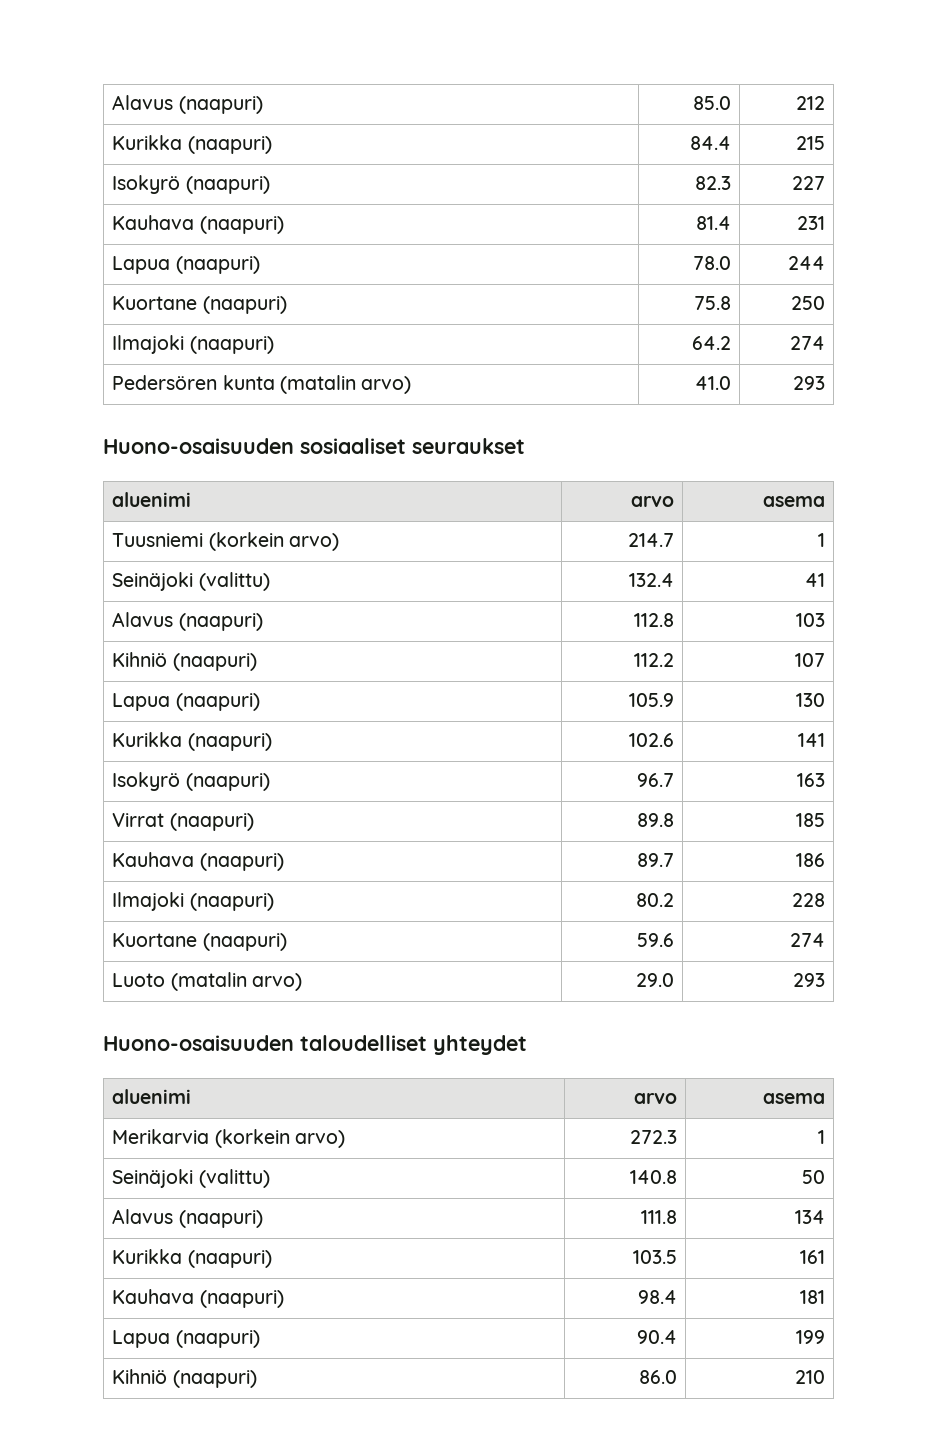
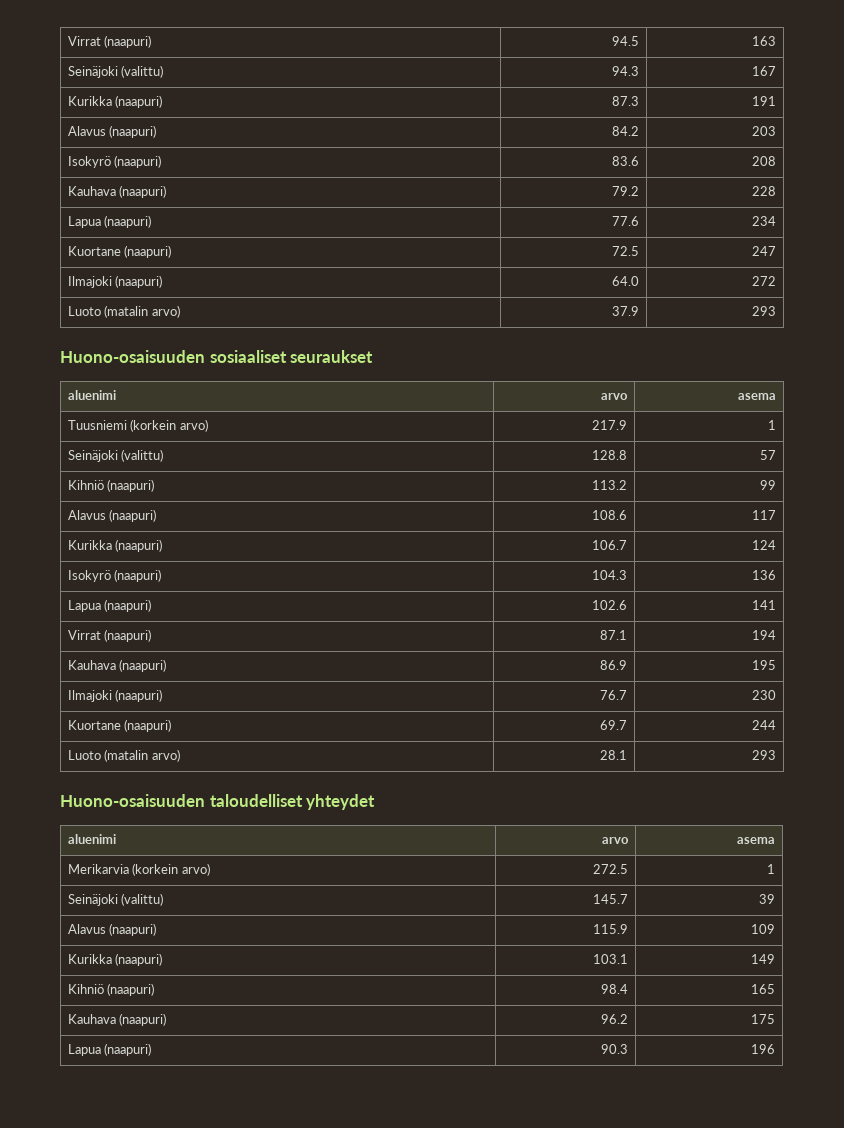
[112,95,263,114] [692,96,731,110] [795,96,825,110] [112,135,272,154] [689,136,731,150] [795,136,825,150] [112,175,270,194] [694,176,731,190] [791,176,825,190] [112,215,284,234] [695,216,731,230] [796,216,825,230] [112,256,260,274] [692,256,731,270] [787,256,825,270] [112,296,287,314] [693,296,731,310] [790,296,825,310] [112,335,274,354] [691,336,731,350] [789,336,825,350] [112,375,412,394] [694,376,731,390] Alavus (naapuri) | 85.0 | 212 // Kurikka (naapuri) | 84.4 | 215 // Isokyrö (naapuri) | 82.3 | 227 // Kauhava (naapuri) | 81.4 | 231 // Lapua (naapuri) | 78.0 | 244 // Kuortane (naapuri) | 75.8 | 250 // Ilmajoki (naapuri) | 64.2 | 274 // Pedersören kunta (matalin arvo) | 41.0 -> [67,35,152,48] [612,36,640,46] [752,36,777,46] [67,65,164,78] [612,66,640,76] [752,66,777,76] [67,95,163,108] [612,96,640,106] [752,96,777,106] [67,125,157,138] [612,126,640,136] [752,126,777,136] [67,155,162,168] [612,156,640,166] [752,156,777,166] [67,185,167,198] [612,186,640,196] [752,186,777,196] [67,215,152,228] [612,216,640,226] [752,216,777,226] [67,245,172,258] [612,246,640,256] [752,246,777,256] [67,275,163,288] [612,276,640,286] [752,276,777,286] [67,305,180,318] [612,306,640,316] Virrat (naapuri) | 94.5 | 163 // Seinäjoki (valittu) | 94.3 | 167 // Kurikka (naapuri) | 87.3 | 191 // Alavus (naapuri) | 84.2 | 203 // Isokyrö (naapuri) | 83.6 | 208 // Kauhava (naapuri) | 79.2 | 228 // Lapua (naapuri) | 77.6 | 234 // Kuortane (naapuri) | 72.5 | 247 // Ilmajoki (naapuri) | 64.0 | 272 // Luoto (matalin arvo) | 37.9
[627,533,674,547] [817,533,825,547] [112,572,270,591] [628,573,674,587] [804,573,825,587] [112,612,263,631] [633,613,674,627] [795,613,825,627] [112,652,257,671] [633,653,674,667] [794,653,825,667] [112,693,260,711] [628,693,674,707] [795,693,825,707] [112,732,272,751] [628,733,674,747] [797,733,825,747] [112,772,270,791] [636,773,674,787] [796,773,825,787] [112,813,254,831] [636,813,674,827] [795,813,825,827] [112,852,284,871] [636,853,674,867] [795,853,825,867] [112,892,274,911] [635,893,674,907] [791,893,825,907] [112,933,287,951] [636,933,674,947] [789,933,825,947] [112,972,302,991] [635,973,674,987] 214.7 | 1 // Seinäjoki (valittu) | 132.4 | 41 // Alavus (naapuri) | 112.8 | 103 // Kihniö (naapuri) | 112.2 | 107 // Lapua (naapuri) | 105.9 | 130 // Kurikka (naapuri) | 102.6 | 141 // Isokyrö (naapuri) | 96.7 | 163 // Virrat (naapuri) | 89.8 | 185 // Kauhava (naapuri) | 89.7 | 186 // Ilmajoki (naapuri) | 80.2 | 228 // Kuortane (naapuri) | 59.6 | 274 // Luoto (matalin arvo) | 29.0 -> [592,420,628,430] [768,420,777,430] [67,449,164,462] [592,450,628,460] [760,450,777,460] [67,479,155,492] [592,480,628,490] [760,480,777,490] [67,509,157,522] [592,510,628,520] [752,510,777,520] [67,539,163,552] [592,540,628,550] [752,540,777,550] [67,569,162,582] [592,570,628,580] [752,570,777,580] [67,599,152,612] [592,600,628,610] [752,600,777,610] [67,629,152,642] [600,630,628,640] [752,630,777,640] [67,659,167,672] [600,660,628,670] [752,660,777,670] [67,689,163,702] [600,690,628,700] [752,690,777,700] [67,719,172,732] [600,720,628,730] [752,720,777,730] [67,749,180,762] [600,750,628,760] 217.9 | 1 // Seinäjoki (valittu) | 128.8 | 57 // Kihniö (naapuri) | 113.2 | 99 // Alavus (naapuri) | 108.6 | 117 // Kurikka (naapuri) | 106.7 | 124 // Isokyrö (naapuri) | 104.3 | 136 // Lapua (naapuri) | 102.6 | 141 // Virrat (naapuri) | 87.1 | 194 // Kauhava (naapuri) | 86.9 | 195 // Ilmajoki (naapuri) | 76.7 | 230 // Kuortane (naapuri) | 69.7 | 244 // Luoto (matalin arvo) | 28.1
[629,1130,677,1144] [817,1130,825,1144] [112,1169,270,1188] [629,1170,677,1184] [801,1170,825,1184] [112,1209,263,1228] [640,1210,677,1224] [794,1210,825,1224] [112,1249,272,1268] [632,1250,677,1264] [799,1250,825,1264] [112,1289,284,1308] [637,1290,677,1304] [799,1290,825,1304] [112,1330,260,1348] [636,1330,677,1344] [795,1330,825,1344] [112,1369,257,1388] [638,1370,677,1384] [794,1370,825,1384] 272.3 | 1 // Seinäjoki (valittu) | 140.8 | 50 // Alavus (naapuri) | 111.8 | 134 // Kurikka (naapuri) | 103.5 | 161 // Kauhava (naapuri) | 98.4 | 181 // Lapua (naapuri) | 90.4 | 199 // Kihniö (naapuri) | 86.0 | 210 -> [593,864,629,874] [767,864,776,874] [67,893,164,906] [593,894,629,904] [759,894,776,904] [67,923,157,936] [593,924,629,934] [751,924,776,934] [67,953,163,966] [593,954,629,964] [751,954,776,964] [67,983,155,996] [601,984,629,994] [751,984,776,994] [67,1013,167,1026] [601,1014,629,1024] [751,1014,776,1024] [67,1043,152,1056] [601,1044,629,1054] [751,1044,776,1054] 272.5 | 1 // Seinäjoki (valittu) | 145.7 | 39 // Alavus (naapuri) | 115.9 | 109 // Kurikka (naapuri) | 103.1 | 149 // Kihniö (naapuri) | 98.4 | 165 // Kauhava (naapuri) | 96.2 | 175 // Lapua (naapuri) | 90.3 | 196

